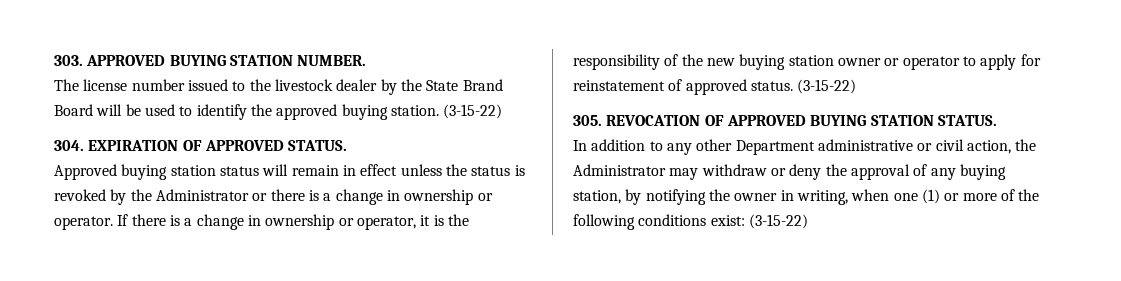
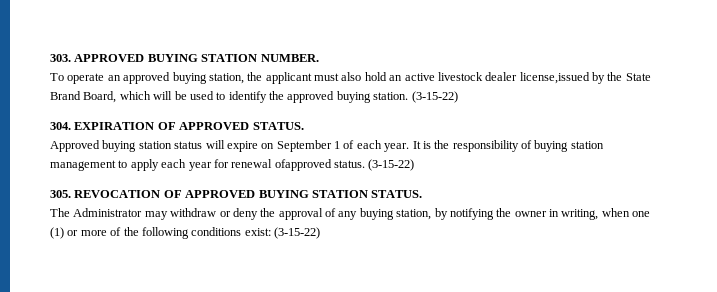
[54,79,271,91] The license number issued to the -> [50,72,435,84] To operate an approved buying station, the applicant must also hold an active
(378, 85) none -> [519,72,590,84] license,issued
[54,104,93,116] Board -> [83,91,151,103] Board, which
[291,164,525,176] [54,189,493,205] [54,214,469,230] [573,54,1041,70] [573,79,747,95] remain in effect unless the status is revoked by the Administrator or there is a change in ownership or operator. If there is a change in ownership or operator, it is the responsibility of the new buying station owner or operator to apply for reinstatement of approved -> [226,140,604,152] [50,159,332,171] expire on September 1 of each year. It is the responsibility of buying station management to apply each year for renewal ofapproved
[573,139,1037,155] In addition to any other Department administrative or civil action, the -> [50,208,70,217] The

